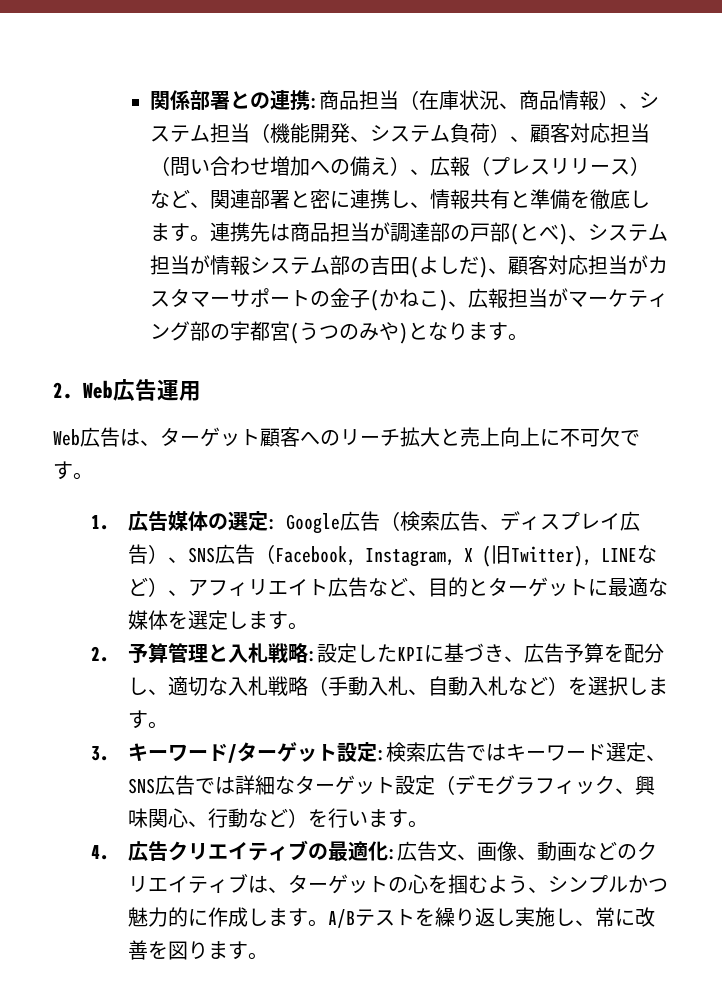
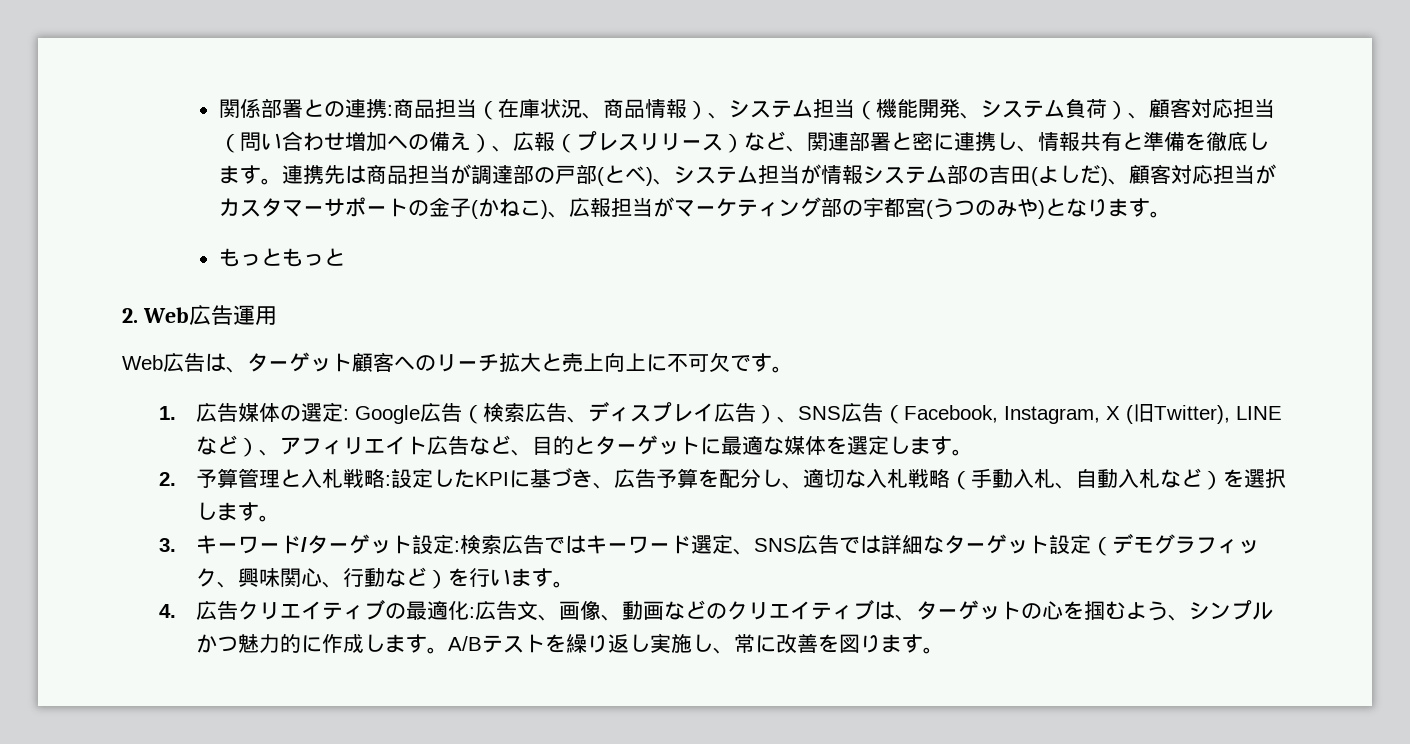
(529, 337) none -> [218,248,345,267] // もっともっと

